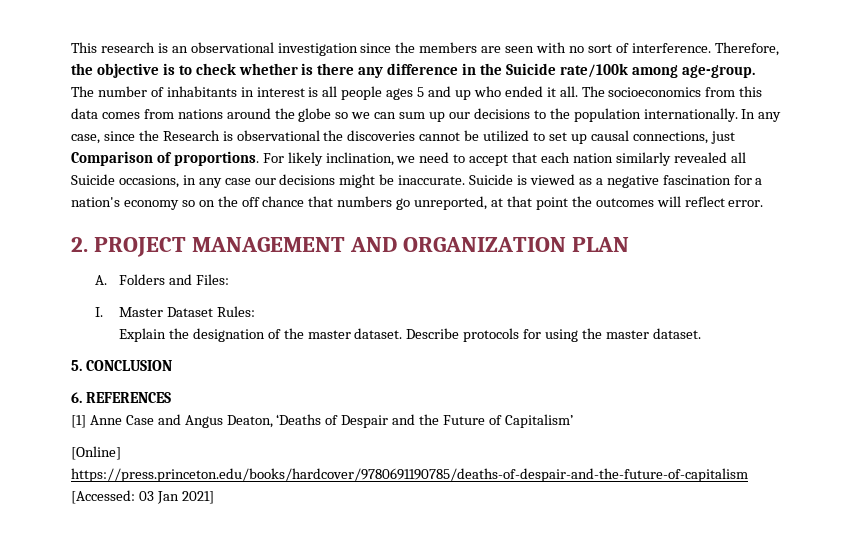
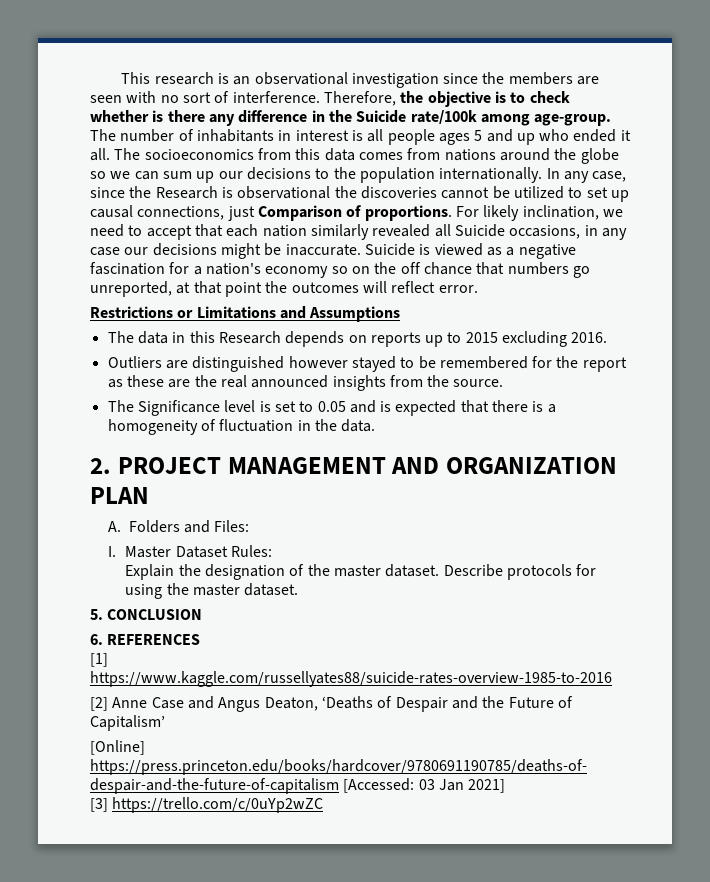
(764, 203) none -> [90,306,401,322] [107,331,608,347] [107,356,627,372] [107,375,504,391] [107,400,556,416] [107,419,376,435] // Restrictions or Limitations and Assumptions // The data in this Research depends on reports up to 2015 excluding 2016. // Outliers are distinguished however stayed to be remembered for the report as these are the real announced insights from the source. // The Significance level is set to 0.05 and is expected that there is a homogeneity of fluctuation in the data.
(86, 421) none -> [90,671,612,687] [90,697,108,711] https://www.kaggle.com/russellyates88/suicide-rates-overview-1985-to-2016 // [2]
(214, 497) none -> [90,797,324,813] // [3] https://trello.com/c/0uYp2wZC

